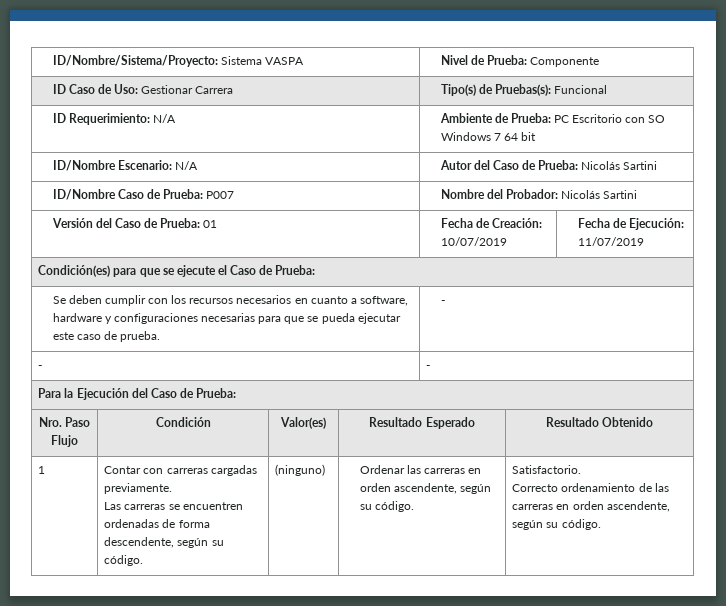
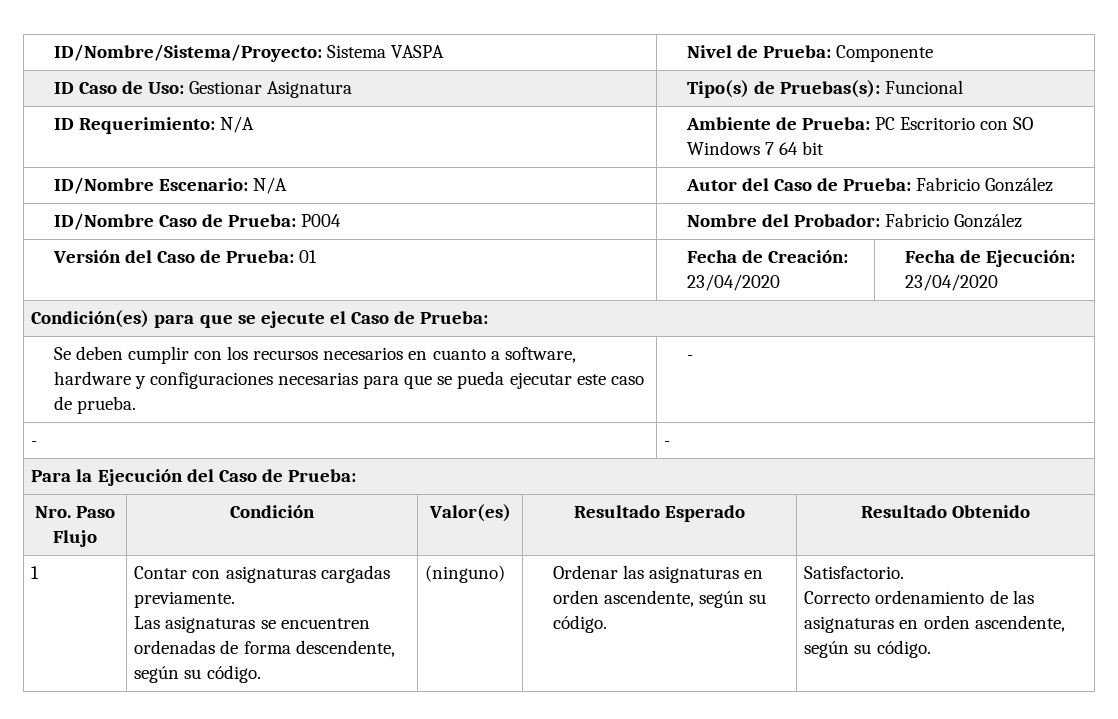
[195,86,234,94] Carrera -> [267,81,353,98] Asignatura
[581,161,658,170] Nicolás Sartini -> [916,177,1054,192] Fabricio González
[206,191,235,199] P007 -> [301,214,342,227] P004
[561,190,638,199] Nicolás Sartini -> [884,213,1023,228] Fabricio González
[440,237,507,246] 10/07/2019 -> [686,274,780,291] 23/04/2020
[577,237,644,246] 11/07/2019 -> [904,274,998,291] 23/04/2020
[166,468,208,474] carreras -> [225,566,316,583] asignaturas
[124,504,166,510] carreras -> [165,616,256,633] asignaturas
[424,468,466,474] carreras -> [648,566,739,583] asignaturas
[512,504,554,510] carreras -> [804,616,895,633] asignaturas

